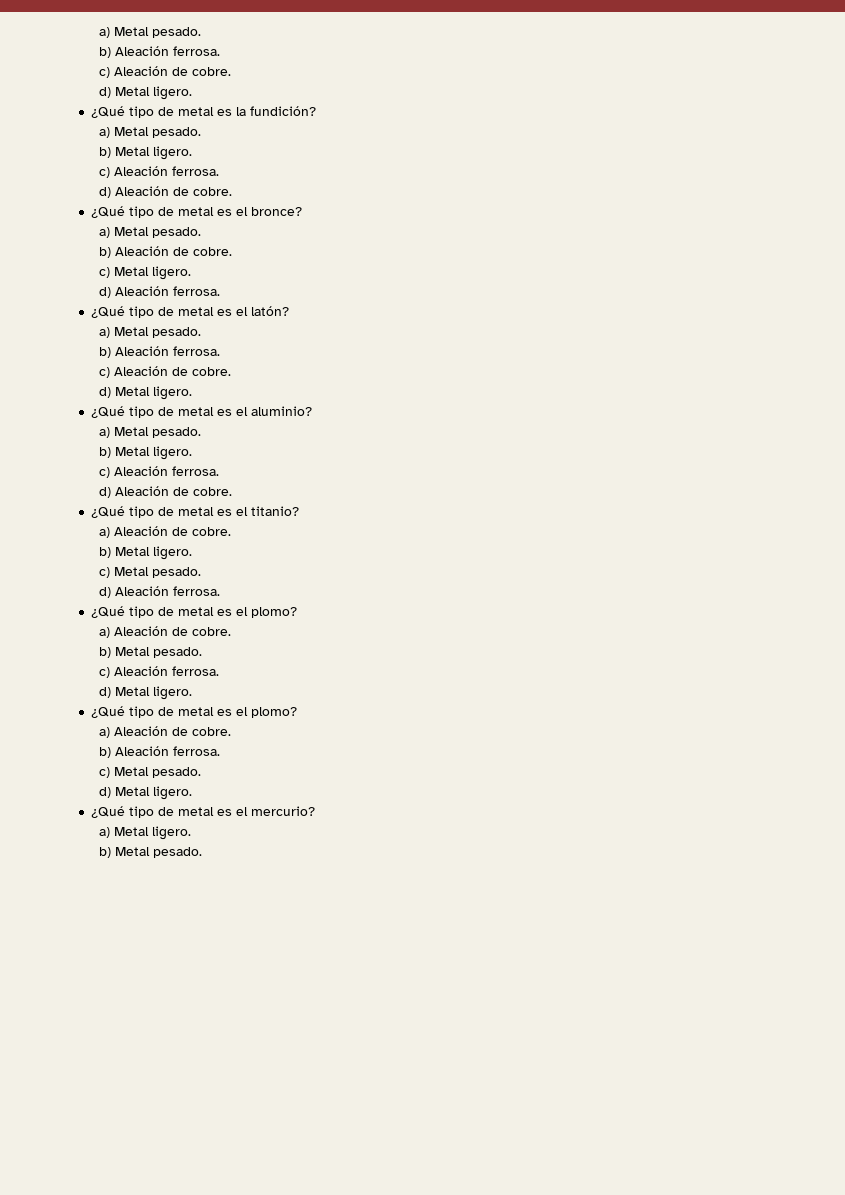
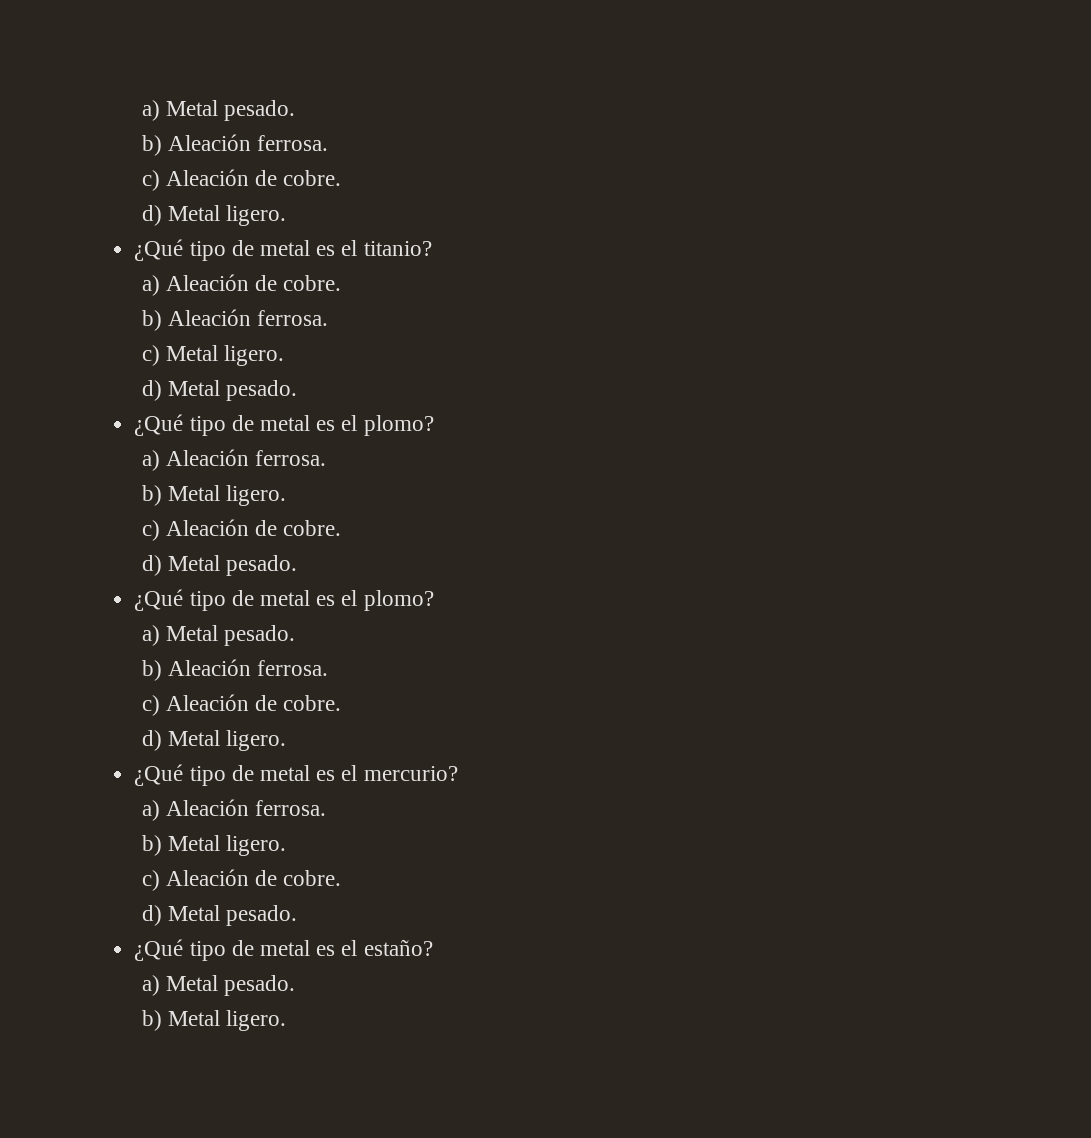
[236,106,317,116] [99,127,202,138] [99,146,193,160] [99,166,220,178] [99,186,233,198] [91,206,303,218] [99,227,202,238] [99,246,233,258] [99,266,192,280] [99,286,221,298] [91,306,290,318] la fundición? // a) Metal pesado. // b) Metal ligero. // c) Aleación ferrosa. // d) Aleación de cobre. // ¿Qué tipo de metal es el bronce? // a) Metal pesado. // b) Aleación de cobre. // c) Metal ligero. // d) Aleación ferrosa. // ¿Qué tipo de metal es el latón? -> [341,240,432,256] [141,274,342,296] [141,309,329,331] [141,345,285,366] [141,380,298,401] [134,414,434,436] [141,449,327,471] [141,485,287,506] [141,519,342,541] [141,555,298,576] [134,589,434,611] el titanio? // a) Aleación de cobre. // b) Aleación ferrosa. // c) Metal ligero. // d) Metal pesado. // ¿Qué tipo de metal es el plomo? // a) Aleación ferrosa. // b) Metal ligero. // c) Aleación de cobre. // d) Metal pesado. // ¿Qué tipo de metal es el plomo?
[251,406,313,416] [99,427,202,438] [99,446,193,460] [99,466,220,478] [99,486,233,498] [91,506,300,518] [99,526,232,538] [99,546,193,560] [99,567,202,578] [99,586,221,598] [91,606,298,618] [99,626,232,638] [99,647,203,658] [99,666,220,678] [99,686,193,700] [91,706,298,718] [99,726,232,738] [99,746,221,758] [99,767,202,778] [99,786,193,800] [91,806,316,818] [99,826,192,840] [99,847,203,858] aluminio? // a) Metal pesado. // b) Metal ligero. // c) Aleación ferrosa. // d) Aleación de cobre. // ¿Qué tipo de metal es el titanio? // a) Aleación de cobre. // b) Metal ligero. // c) Metal pesado. // d) Aleación ferrosa. // ¿Qué tipo de metal es el plomo? // a) Aleación de cobre. // b) Metal pesado. // c) Aleación ferrosa. // d) Metal ligero. // ¿Qué tipo de metal es el plomo? // a) Aleación de cobre. // b) Aleación ferrosa. // c) Metal pesado. // d) Metal ligero. // ¿Qué tipo de metal es el mercurio? // a) Metal ligero. // b) Metal pesado. -> [363,766,458,781] [141,799,327,821] [141,835,287,856] [141,869,342,891] [141,905,298,926] [134,939,433,961] [141,975,296,996] [141,1010,287,1031] mercurio? // a) Aleación ferrosa. // b) Metal ligero. // c) Aleación de cobre. // d) Metal pesado. // ¿Qué tipo de metal es el estaño? // a) Metal pesado. // b) Metal ligero.

